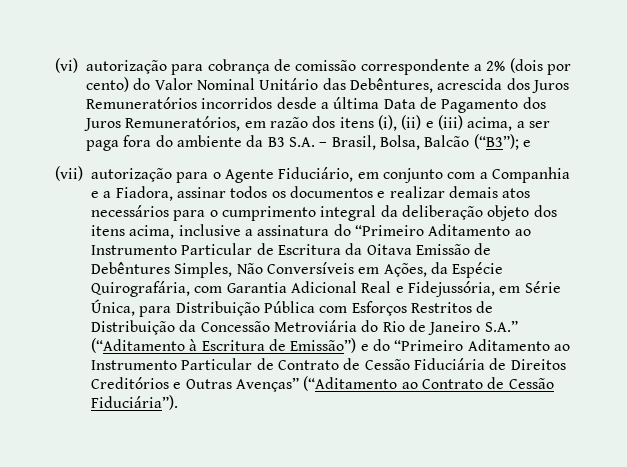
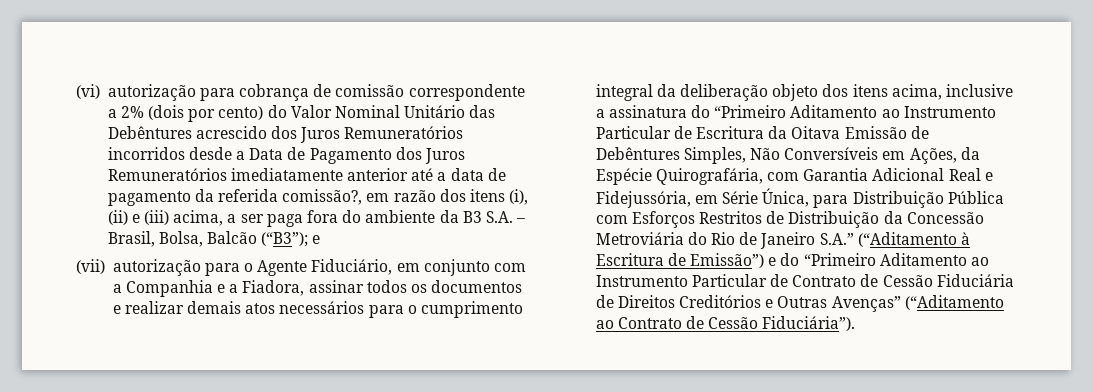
[349,78,503,93] Debêntures, acrescida -> [107,126,267,139] Debêntures acrescido
[333,97,380,109] última -> (246, 155) none
[125,116,241,131] Remuneratórios, -> [107,168,506,181] [107,189,363,206] Remuneratórios imediatamente anterior até a data de pagamento da referida comissão?,

